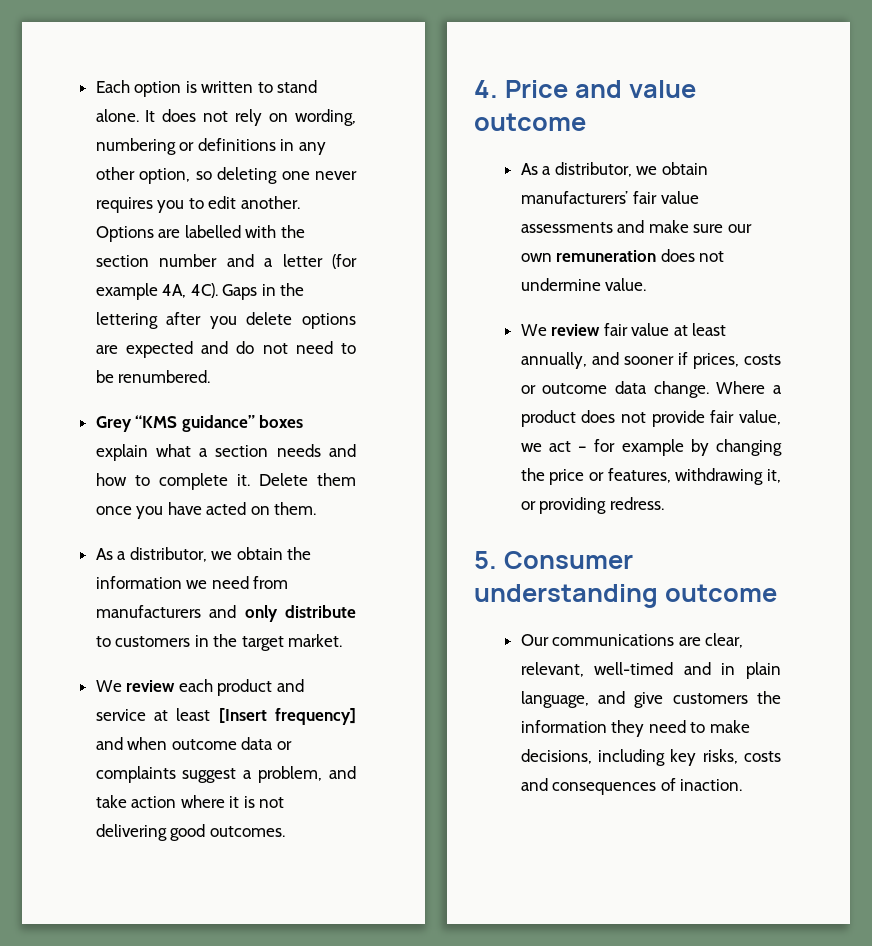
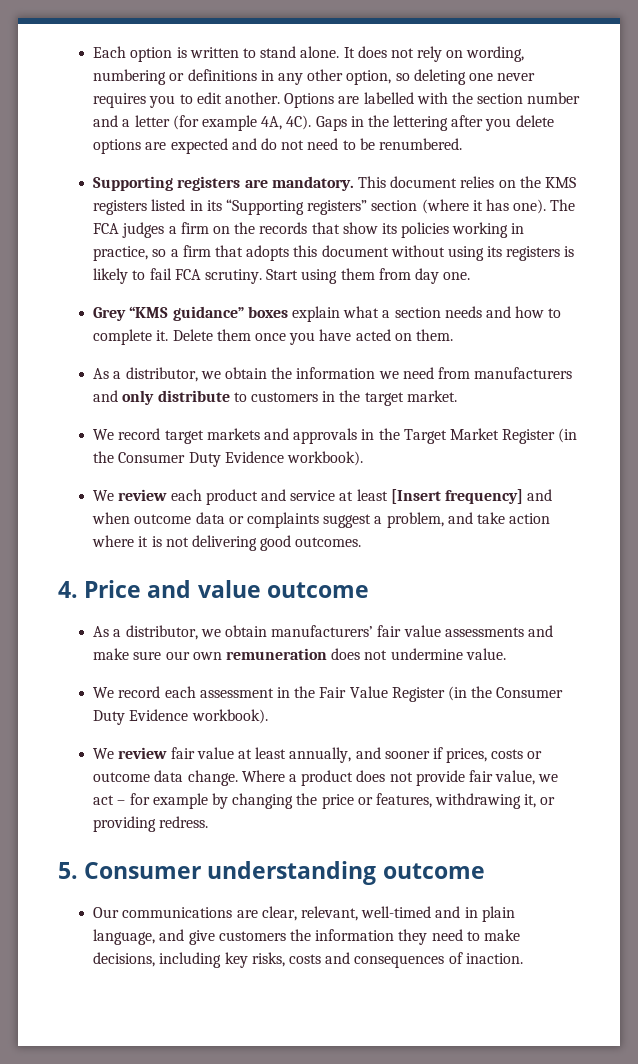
(211, 376) none -> [93,176,576,191] [93,199,576,215] [93,222,525,238] [93,245,575,261] [93,268,471,284] // Supporting registers are mandatory. This document relies on the KMS registers listed in its “Supporting registers” section (where it has one). The FCA judges a firm on the records that show its policies working in practice, so a firm that adopts this document without using its registers is likely to fail FCA scrutiny. Start using them from day one.
(343, 640) none -> [93,428,578,444] [93,451,364,467] // We record target markets and approvals in the Target Market Register (in the Consumer Duty Evidence workbook).
(647, 284) none -> [93,686,564,702] [93,709,268,725] // We record each assessment in the Fair Value Register (in the Consumer Duty Evidence workbook).

